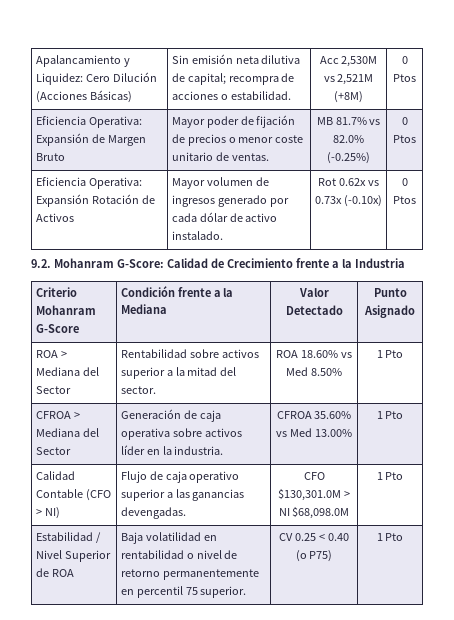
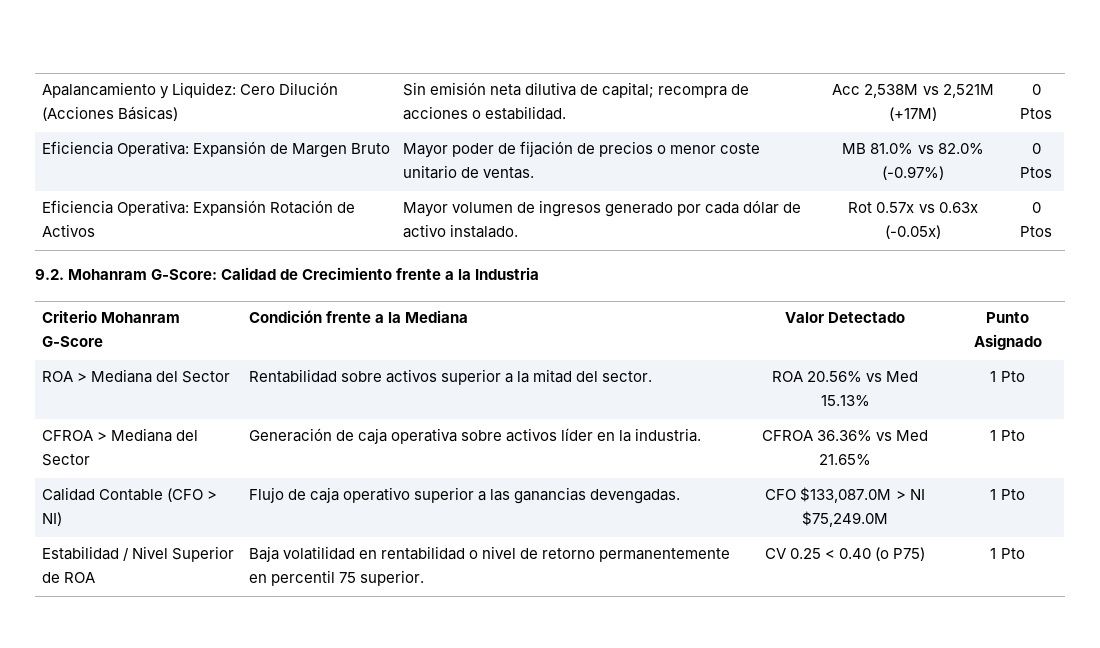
[341,56,378,67] 2,530M -> [864,84,919,98] 2,538M
[334,91,363,103] (+8M) -> [889,107,938,121] (+17M)
[335,117,367,125] 81.7% -> [870,143,914,154] 81.0%
[327,152,370,164] (-0.25%) -> [882,166,945,180] (-0.97%)
[339,178,379,186] [315,195,382,207] 0.62x vs 0.73x (-0.10x) -> [876,202,978,213] [885,225,942,239] 0.57x vs 0.63x (-0.05x)
[301,350,352,358] [286,367,342,376] 18.60% vs Med 8.50% -> [806,371,919,382] [820,395,870,406] 20.56% vs Med 15.13%
[314,411,352,419] [276,428,352,437] 35.60% vs Med 13.00% -> [816,430,929,441] [819,454,872,465] 36.36% vs Med 21.65%
[278,488,342,501] $130,301.0M -> [800,487,892,503] $133,087.0M
[292,506,350,519] $68,098.0M -> [802,511,889,527] $75,249.0M

